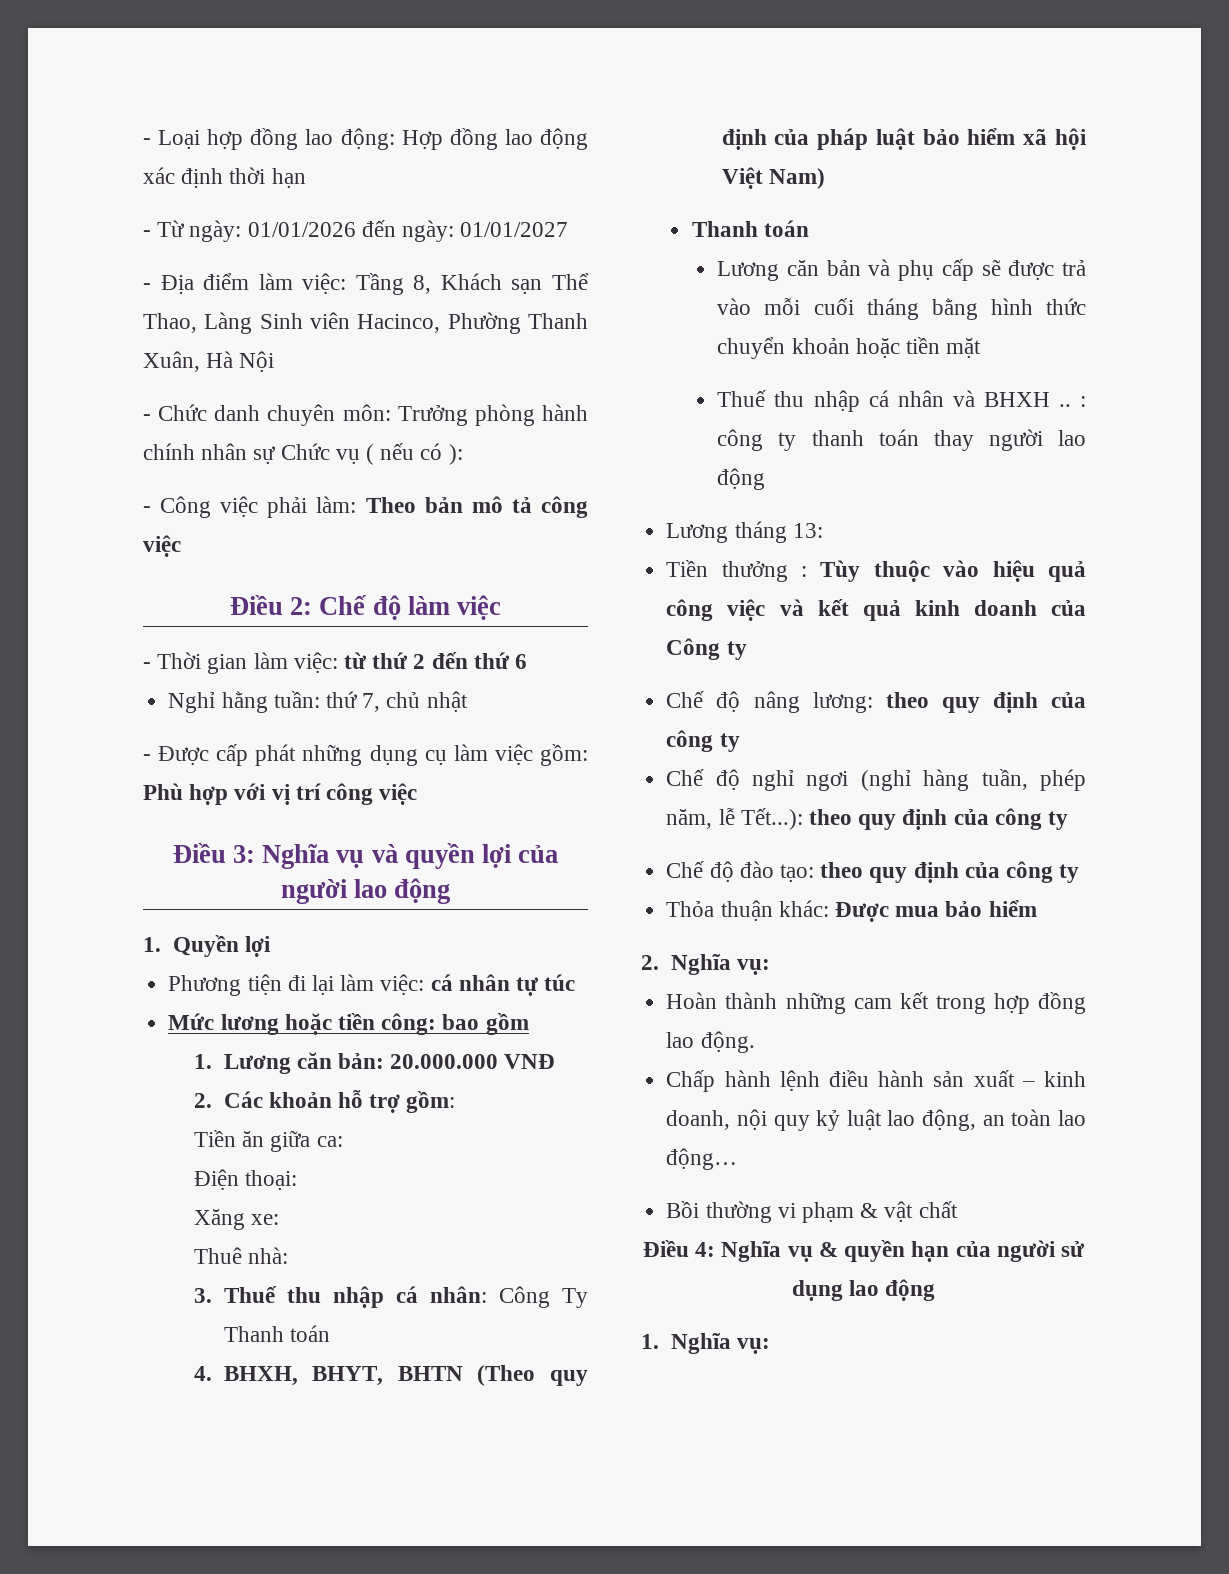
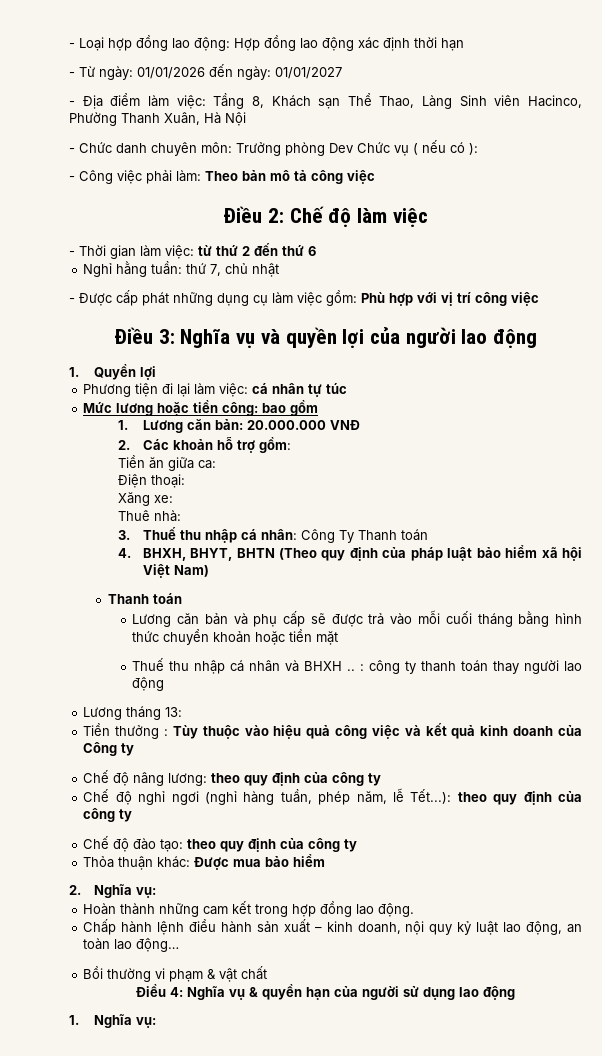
[542,404,588,421] [143,443,277,464] hành chính nhân sự -> [329,143,353,153] Dev

